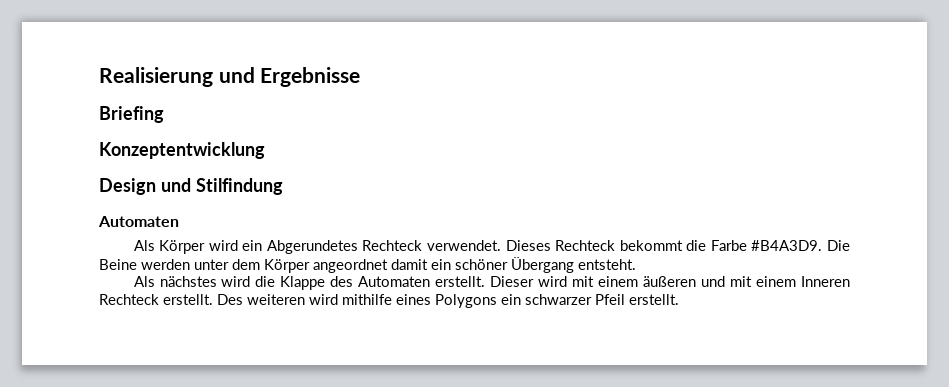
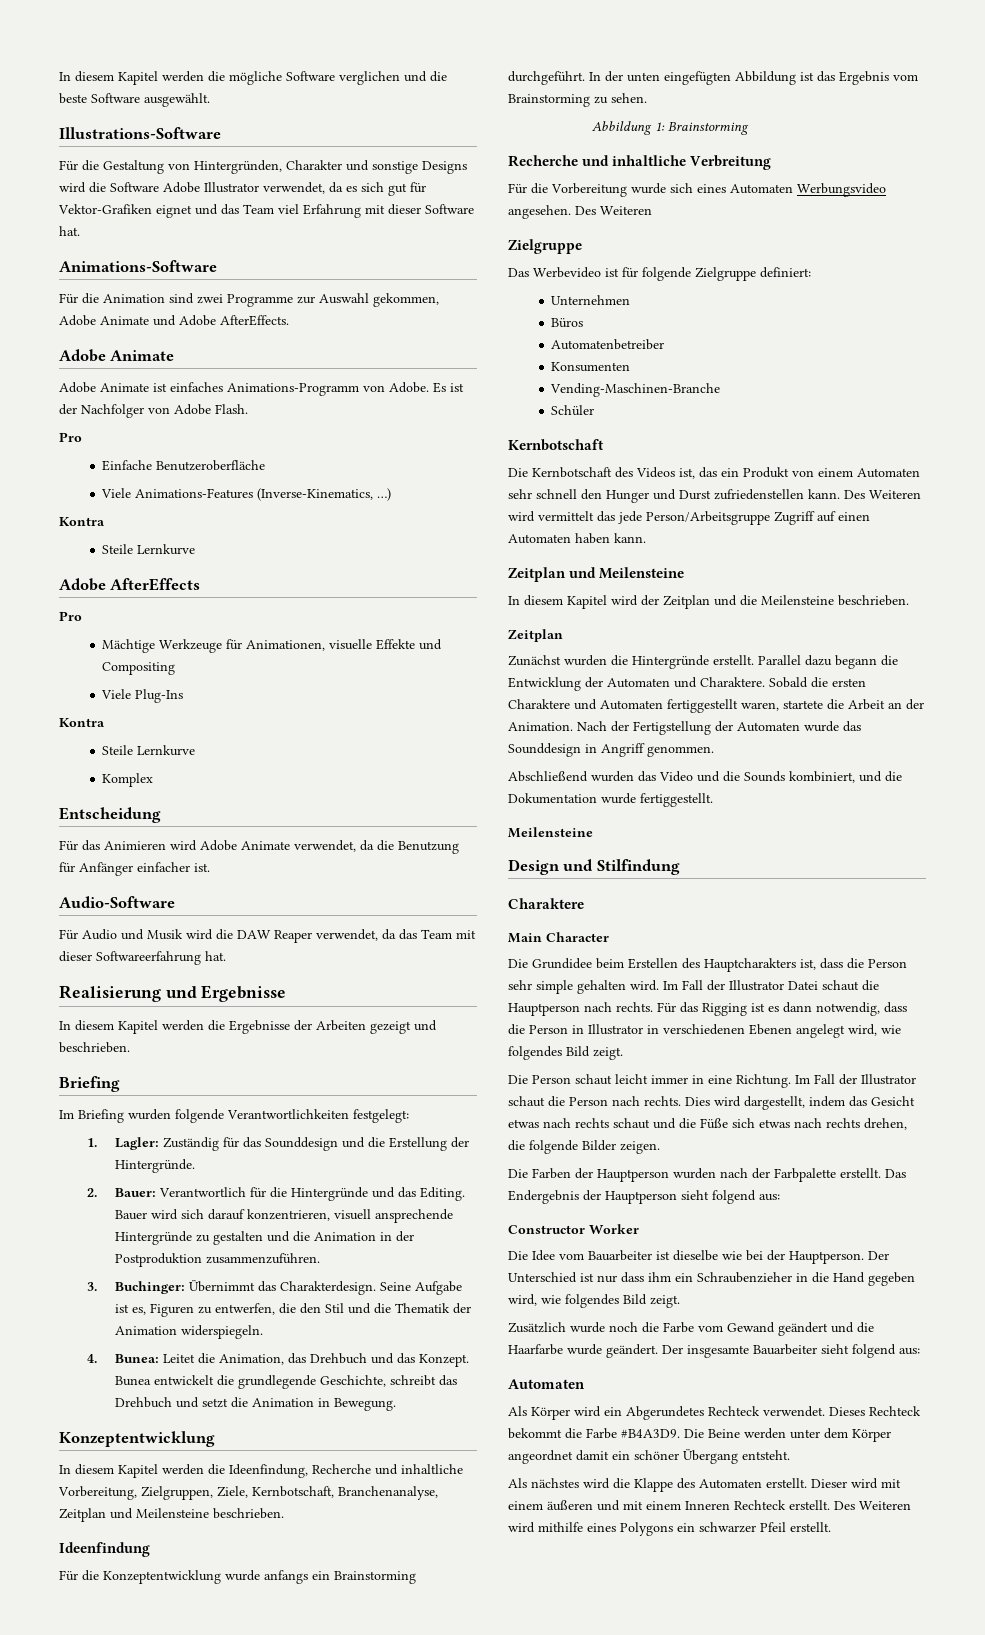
[99,67,361,87] [99,106,164,123] [99,142,265,159] [99,178,283,195] Realisierung und Ergebnisse // Briefing // Konzeptentwicklung // Design und Stilfindung -> [59,71,447,85] [59,93,210,107] [59,127,221,139] [59,160,467,174] [59,182,426,196] [58,204,474,218] [59,226,80,236] [59,260,217,272] [59,293,439,307] [59,315,289,326] [59,349,175,362] [59,382,464,396] [59,404,248,418] [59,432,82,442] [102,460,266,471] [101,488,392,501] [59,517,105,526] [102,544,196,555] [59,578,201,591] [59,611,82,621] [102,639,443,653] [102,662,176,675] [101,689,184,703] [59,718,105,727] [102,745,196,756] [102,773,154,787] [59,807,161,823] [59,840,459,854] [59,862,210,876] [59,896,175,908] [59,929,476,943] [59,951,226,965] [59,985,287,1002] [59,1020,437,1034] [59,1042,130,1053] [59,1076,120,1092] [59,1109,409,1123] [86,1137,469,1151] [114,1159,195,1173] [86,1187,465,1201] [114,1209,453,1223] [114,1231,414,1245] [114,1253,320,1267] [86,1280,462,1295] [114,1303,471,1317] [114,1325,263,1339] [86,1353,469,1367] [114,1375,457,1389] [114,1397,396,1411] [59,1431,215,1447] [59,1464,463,1478] [58,1486,438,1500] [59,1508,284,1522] [59,1542,150,1557] [59,1570,416,1584] [508,71,918,85] [508,93,647,107] [591,121,749,135] [508,155,772,170] [508,183,886,197] [508,205,652,219] [508,239,582,254] [508,267,811,281] [551,295,631,305] [551,318,584,328] [551,339,665,350] [551,362,631,372] [550,383,721,397] [551,405,595,416] [508,439,604,451] [508,467,920,479] [508,489,921,503] [508,511,870,525] [508,533,646,544] [508,567,685,582] [508,595,909,609] [508,629,563,642] [508,655,898,669] [508,677,866,691] [508,699,924,713] [508,721,861,735] [508,743,714,757] [508,771,902,783] [508,793,713,807] [508,827,593,838] [508,859,680,875] [508,898,584,909] [508,932,609,943] [508,958,907,972] [508,980,879,994] [508,1002,907,1016] [508,1024,901,1038] [508,1046,623,1060] [508,1074,916,1088] [508,1096,915,1110] [508,1118,907,1130] [508,1140,660,1154] [508,1168,906,1182] [508,1190,780,1204] [508,1224,639,1234] [508,1250,889,1264] [508,1272,915,1286] [508,1294,680,1308] [508,1322,874,1336] [508,1344,920,1358] In diesem Kapitel werden die mögliche Software verglichen und die beste Software ausgewählt. // Illustrations-Software // Für die Gestaltung von Hintergründen, Charakter und sonstige Designs wird die Software Adobe Illustrator verwendet, da es sich gut für Vektor-Grafiken eignet und das Team viel Erfahrung mit dieser Software hat. // Animations-Software // Für die Animation sind zwei Programme zur Auswahl gekommen, Adobe Animate und Adobe AfterEffects. // Adobe Animate // Adobe Animate ist einfaches Animations-Programm von Adobe. Es ist der Nachfolger von Adobe Flash. // Pro // Einfache Benutzeroberfläche // Viele Animations-Features (Inverse-Kinematics, …) // Kontra // Steile Lernkurve // Adobe AfterEffects // Pro // Mächtige Werkzeuge für Animationen, visuelle Effekte und Compositing // Viele Plug-Ins // Kontra // Steile Lernkurve // Komplex // Entscheidung // Für das Animieren wird Adobe Animate verwendet, da die Benutzung für Anfänger einfacher ist. // Audio-Software // Für Audio und Musik wird die DAW Reaper verwendet, da das Team mit dieser Softwareerfahrung hat. // Realisierung und Ergebnisse // In diesem Kapitel werden die Ergebnisse der Arbeiten gezeigt und beschrieben. // Briefing // Im Briefing wurden folgende Verantwortlichkeiten festgelegt: // 1. Lagler: Zuständig für das Sounddesign und die Erstellung der Hintergründe. // 2. Bauer: Verantwortlich für die Hintergründe und das Editing. Bauer wird sich darauf konzentrieren, visuell ansprechende Hintergründe zu gestalten und die Animation in der Postproduktion zusammenzuführen. // 3. Buchinger: Übernimmt das Charakterdesign. Seine Aufgabe ist es, Figuren zu entwerfen, die den Stil und die Thematik der Animation widerspiegeln. // 4. Bunea: Leitet die Animation, das Drehbuch und das Konzept. Bunea entwickelt die grundlegende Geschichte, schreibt das Drehbuch und setzt die Animation in Bewegung. // Konzeptentwicklung // In diesem Kapitel werden die Ideenfindung, Recherche und inhaltliche Vorbereitung, Zielgruppen, Ziele, Kernbotschaft, Branchenanalyse, Zeitplan und Meilensteine beschrieben. // Ideenfindung // Für die Konzeptentwicklung wurde anfangs ein Brainstorming durchgeführt. In der unten eingefügten Abbildung ist das Ergebnis vom Brainstorming zu sehen. // Abbildung 1: Brainstorming // Recherche und inhaltliche Verbreitung // Für die Vorbereitung wurde sich eines Automaten Werbungsvideo angesehen. Des Weiteren // Zielgruppe // Das Werbevideo ist für folgende Zielgruppe definiert: // Unternehmen // Büros // Automatenbetreiber // Konsumenten // Vending-Maschinen-Branche // Schüler // Kernbotschaft // Die Kernbotschaft des Videos ist, das ein Produkt von einem Automaten sehr schnell den Hunger und Durst zufriedenstellen kann. Des Weiteren wird vermittelt das jede Person/Arbeitsgruppe Zugriff auf einen Automaten haben kann. // Zeitplan und Meilensteine // In diesem Kapitel wird der Zeitplan und die Meilensteine beschrieben. // Zeitplan // Zunächst wurden die Hintergründe erstellt. Parallel dazu begann die Entwicklung der Automaten und Charaktere. Sobald die ersten Charaktere und Automaten fertiggestellt waren, startete die Arbeit an der Animation. Nach der Fertigstellung der Automaten wurde das Sounddesign in Angriff genommen. // Abschließend wurden das Video und die Sounds kombiniert, und die Dokumentation wurde fertiggestellt. // Meilensteine // Design und Stilfindung // Charaktere // Main Character // Die Grundidee beim Erstellen des Hauptcharakters ist, dass die Person sehr simple gehalten wird. Im Fall der Illustrator Datei schaut die Hauptperson nach rechts. Für das Rigging ist es dann notwendig, dass die Person in Illustrator in verschiedenen Ebenen angelegt wird, wie folgendes Bild zeigt. // Die Person schaut leicht immer in eine Richtung. Im Fall der Illustrator schaut die Person nach rechts. Dies wird dargestellt, indem das Gesicht etwas nach rechts schaut und die Füße sich etwas nach rechts drehen, die folgende Bilder zeigen. // Die Farben der Hauptperson wurden nach der Farbpalette erstellt. Das Endergebnis der Hauptperson sieht folgend aus: // Constructor Worker // Die Idee vom Bauarbeiter ist dieselbe wie bei der Hauptperson. Der Unterschied ist nur dass ihm ein Schraubenzieher in die Hand gegeben wird, wie folgendes Bild zeigt. // Zusätzlich wurde noch die Farbe vom Gewand geändert und die Haarfarbe wurde geändert. Der insgesamte Bauarbeiter sieht folgend aus:
[247,294,305,305] weiteren -> [859,1501,911,1510] Weiteren

